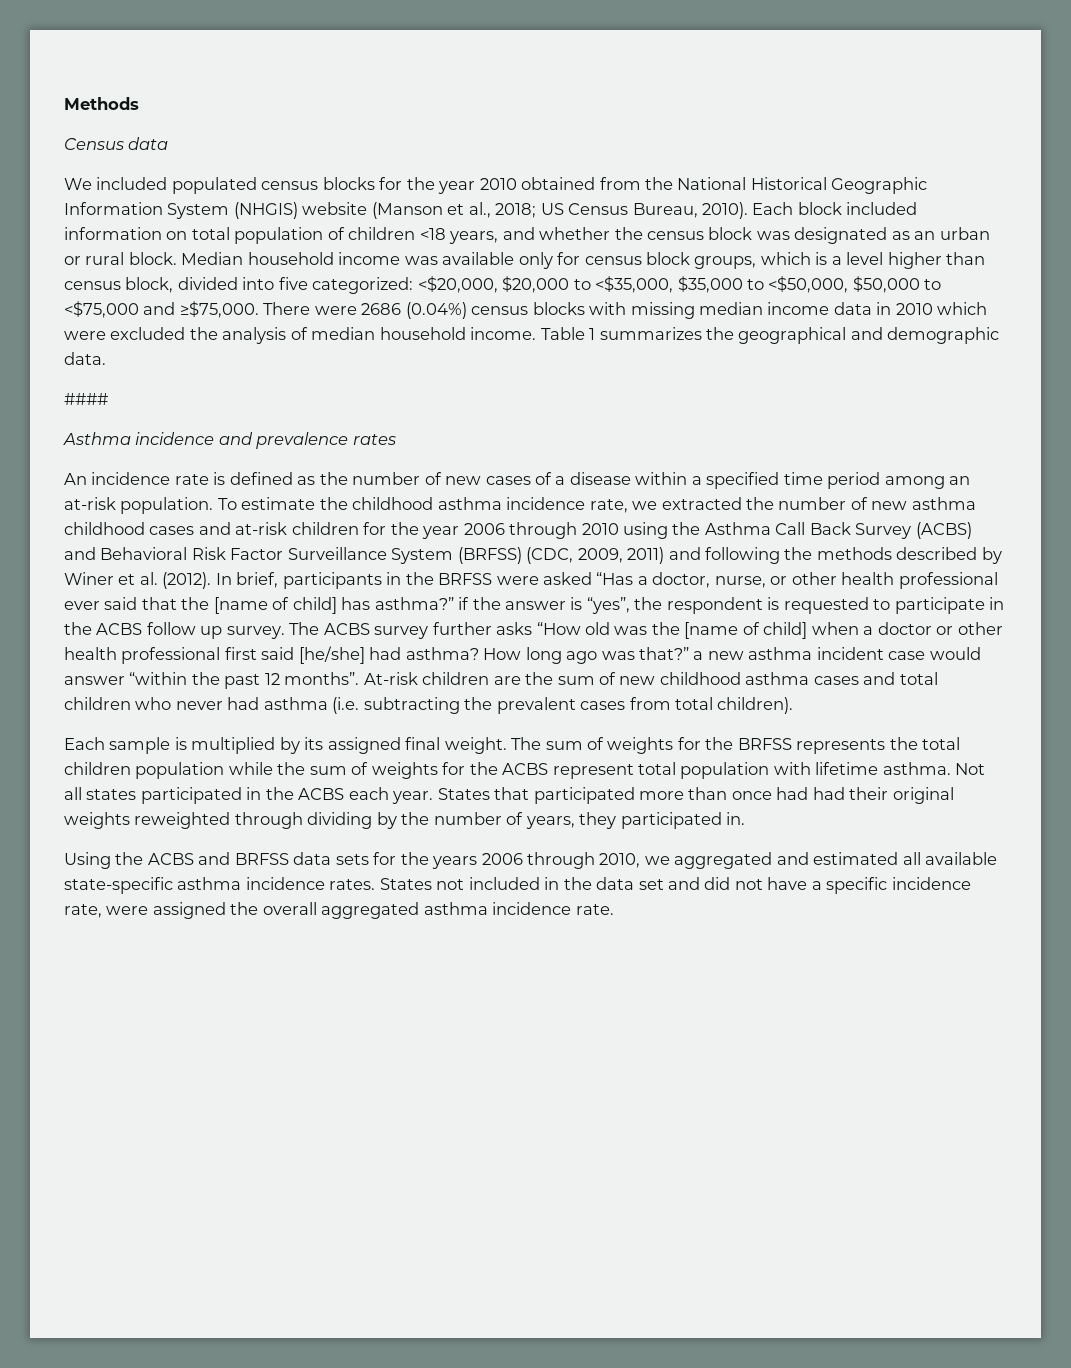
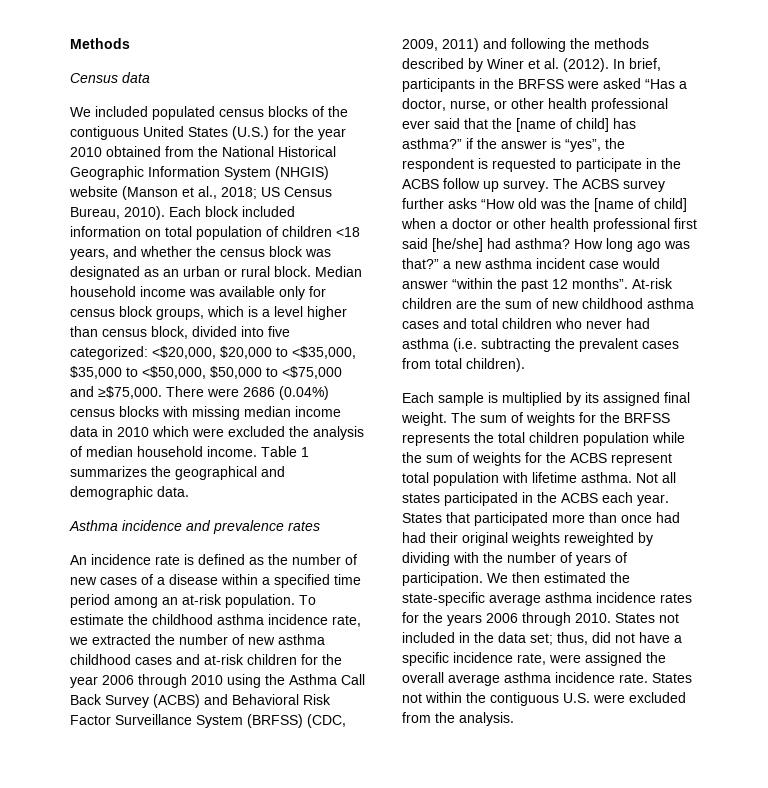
(375, 183) none -> [312,106,348,117] [70,126,269,140] of the contiguous United States (U.S.)
[64,393,108,405] // #### -> (189, 491) none
[234,812,746,829] [64,852,369,869] through dividing by the number of years, they participated in. // Using the ACBS and BRFSS data sets -> [638,532,653,546] [402,552,627,566] [402,572,630,586] [402,592,692,606] by dividing with the number of years of participation. We then estimated the state-specific average asthma incidence rates
[599,852,998,869] [64,877,376,894] 2010, we aggregated and estimated all available state-specific asthma incidence rates. -> [575,613,611,623] 2010.
[638,877,701,890] set and -> [530,632,588,645] set; thus,
[321,902,420,919] aggregated -> [448,674,500,686] average
(614, 909) none -> [652,673,692,683] [402,692,686,706] [402,712,514,726] States not within the contiguous U.S. were excluded from the analysis.

